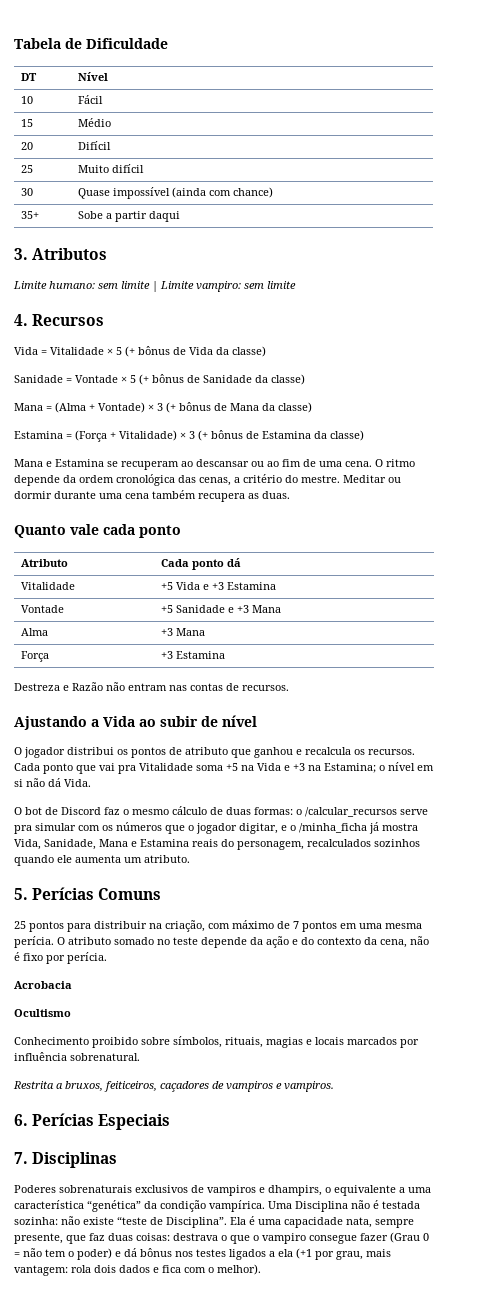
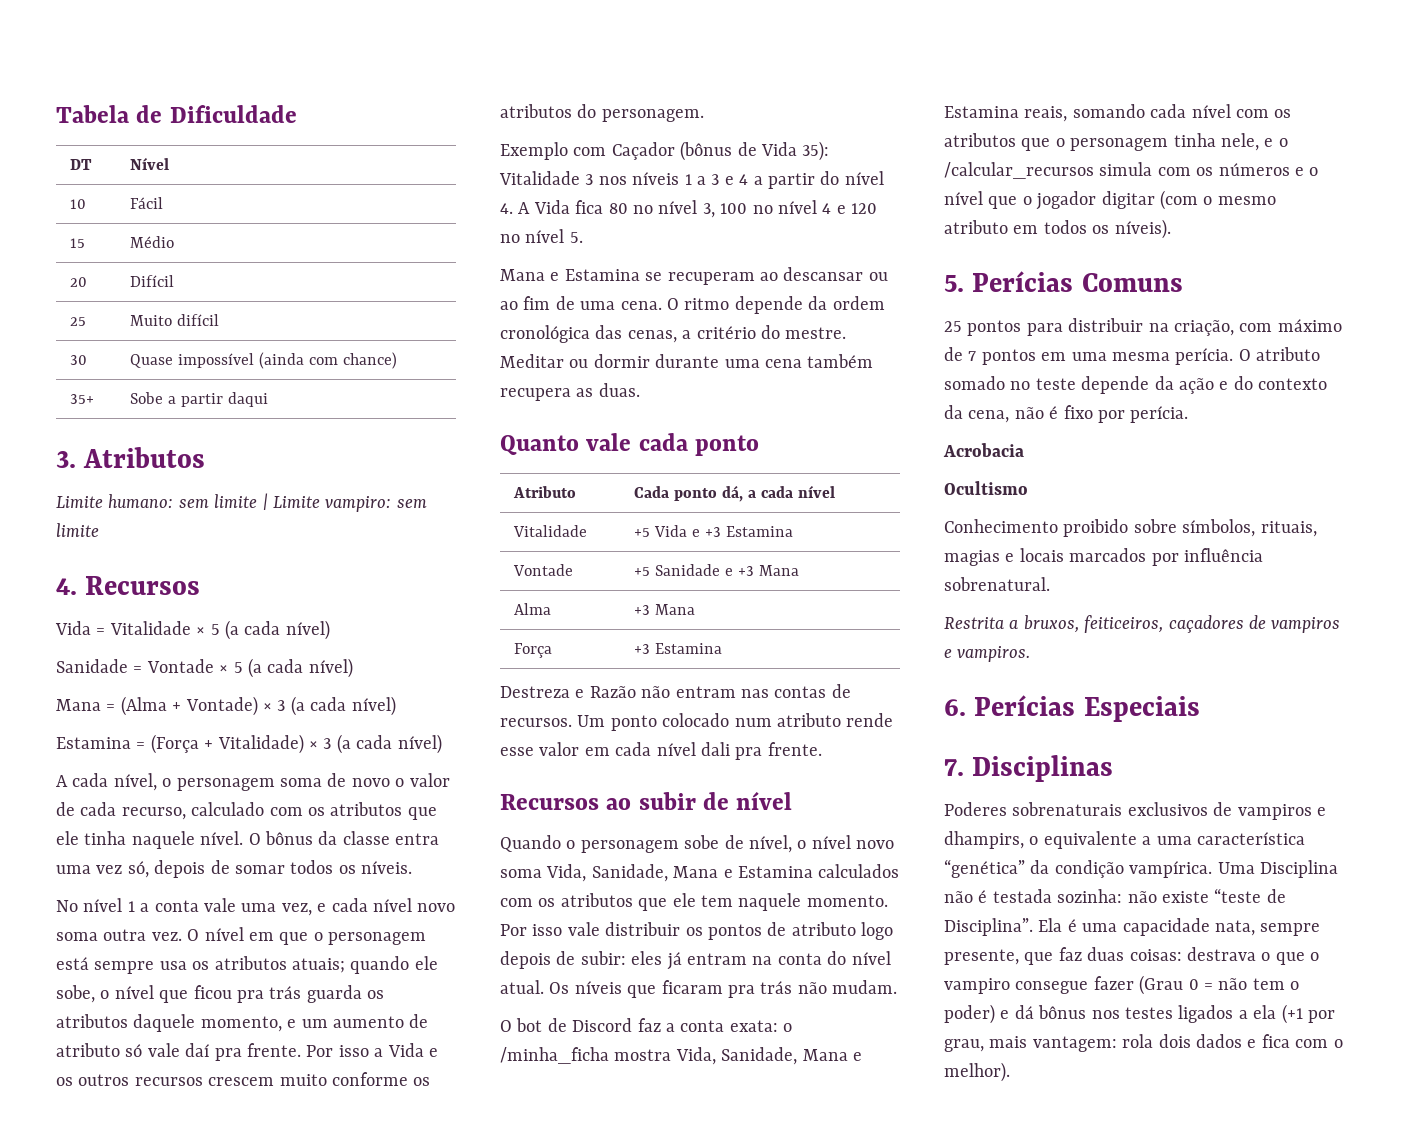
[125,346,266,357] (+ bônus de Vida da classe) -> [225,620,330,640] (a cada nível)
[139,374,305,385] (+ bônus de Sanidade da classe) -> [248,658,353,678] (a cada nível)
[166,402,312,413] (+ bônus de Mana da classe) -> [290,696,396,716] (a cada nível)
[198,430,364,441] (+ bônus de Estamina da classe) -> [336,734,442,754] [56,773,450,791] [56,802,437,820] [56,831,440,849] [56,860,413,878] [56,898,456,916] [56,927,427,945] [56,956,438,974] [56,985,385,1003] [56,1014,429,1032] [56,1043,438,1061] [56,1072,431,1086] [500,104,704,122] [500,141,830,161] [499,171,884,189] [500,200,878,218] [500,229,583,243] (a cada nível) // A cada nível, o personagem soma de novo o valor de cada recurso, calculado com os atributos que ele tinha naquele nível. O bônus da classe entra uma vez só, depois de somar todos os níveis. // No nível 1 a conta vale uma vez, e cada nível novo soma outra vez. O nível em que o personagem está sempre usa os atributos atuais; quando ele sobe, o nível que ficou pra trás guarda os atributos daquele momento, e um aumento de atributo só vale daí pra frente. Por isso a Vida e os outros recursos crescem muito conforme os atributos do personagem. // Exemplo com Caçador (bônus de Vida 35): Vitalidade 3 nos níveis 1 a 3 e 4 a partir do nível 4. A Vida fica 80 no nível 3, 100 no nível 4 e 120 no nível 5.
[227,558,242,567] dá -> [722,485,835,502] dá, a cada nível
[14,715,257,730] [14,747,415,758] [14,762,434,774] [14,778,91,787] // Ajustando a Vida ao subir de nível // O jogador distribui os pontos de atributo que ganhou e recalcula os recursos. Cada ponto que vai pra Vitalidade soma +5 na Vida e +3 na Estamina; o nível em si não dá Vida. -> [577,713,894,731] [500,742,822,760] [500,791,793,810] [500,835,895,853] [500,864,900,882] [500,893,888,911] [500,922,894,940] [500,951,891,970] [500,980,898,998] Um ponto colocado num atributo rende esse valor em cada nível dali pra frente. // Recursos ao subir de nível // Quando o personagem sobe de nível, o nível novo soma Vida, Sanidade, Mana e Estamina calculados com os atributos que ele tem naquele momento. Por isso vale distribuir os pontos de atributo logo depois de subir: eles já entram na conta do nível atual. Os níveis que ficaram pra trás não mudam.
[123,806,428,817] [14,822,287,834] o mesmo cálculo de duas formas: o /calcular_recursos serve pra simular com os números que o jogador digitar, e -> [666,1020,778,1032] a conta exata:
[369,822,379,834] já -> (609, 1055) none
[192,839,420,850] [14,855,190,866] reais do personagem, recalculados sozinhos quando ele aumenta um atributo. -> [1024,104,1292,122] [944,133,1288,151] [944,162,1319,179] [944,190,1276,210] [944,219,1171,239] reais, somando cada nível com os atributos que o personagem tinha nele, e o /calcular_recursos simula com os números e o nível que o jogador digitar (com o mesmo atributo em todos os níveis).

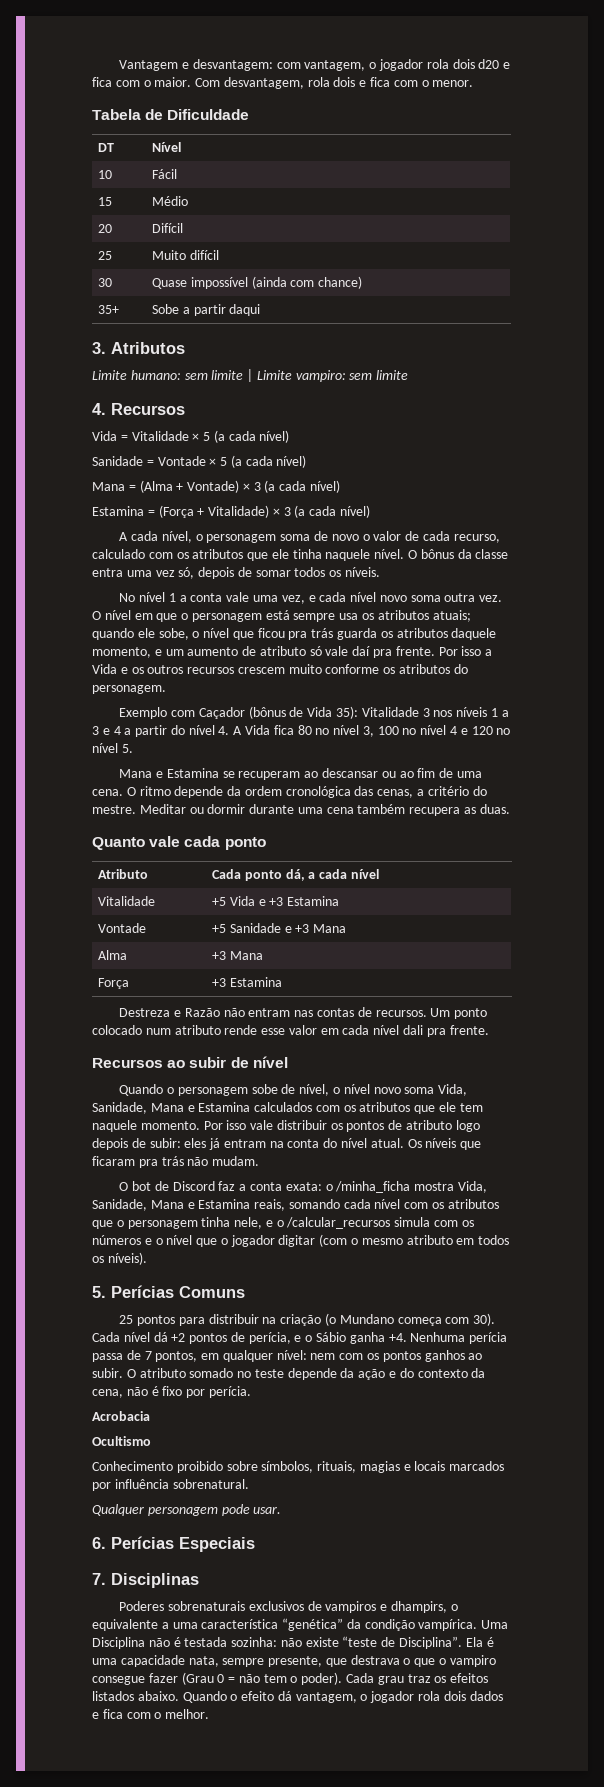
(56, 114) none -> [119,59,511,71] [92,77,474,89] Vantagem e desvantagem: com vantagem, o jogador rola dois d20 e fica com o maior. Com desvantagem, rola dois e fica com o menor. //
[1174,319,1342,336] [944,347,1234,365] criação, com máximo de 7 pontos em uma mesma perícia. -> [280,1313,496,1326] [92,1332,508,1344] [92,1350,483,1362] [92,1368,123,1378] criação (o Mundano começa com 30). Cada nível dá +2 pontos de perícia, e o Sábio ganha +4. Nenhuma perícia passa de 7 pontos, em qualquer nível: nem com os pontos ganhos ao subir.
[944,615,1341,633] [944,646,1031,662] Restrita a bruxos, feiticeiros, caçadores de vampiros e vampiros. -> [92,1504,282,1516] Qualquer personagem pode usar.
[1058,947,1182,961] faz duas coisas: -> (347, 1662) none
[944,1004,1335,1024] [944,1036,1117,1052] poder) e dá bônus nos testes ligados a ela (+1 por grau, mais vantagem: -> [301,1672,489,1685] [92,1691,415,1703] poder). Cada grau traz os efeitos listados abaixo. Quando o efeito dá vantagem, o jogador
[944,1062,1010,1082] melhor). -> [165,1709,210,1719] melhor.

